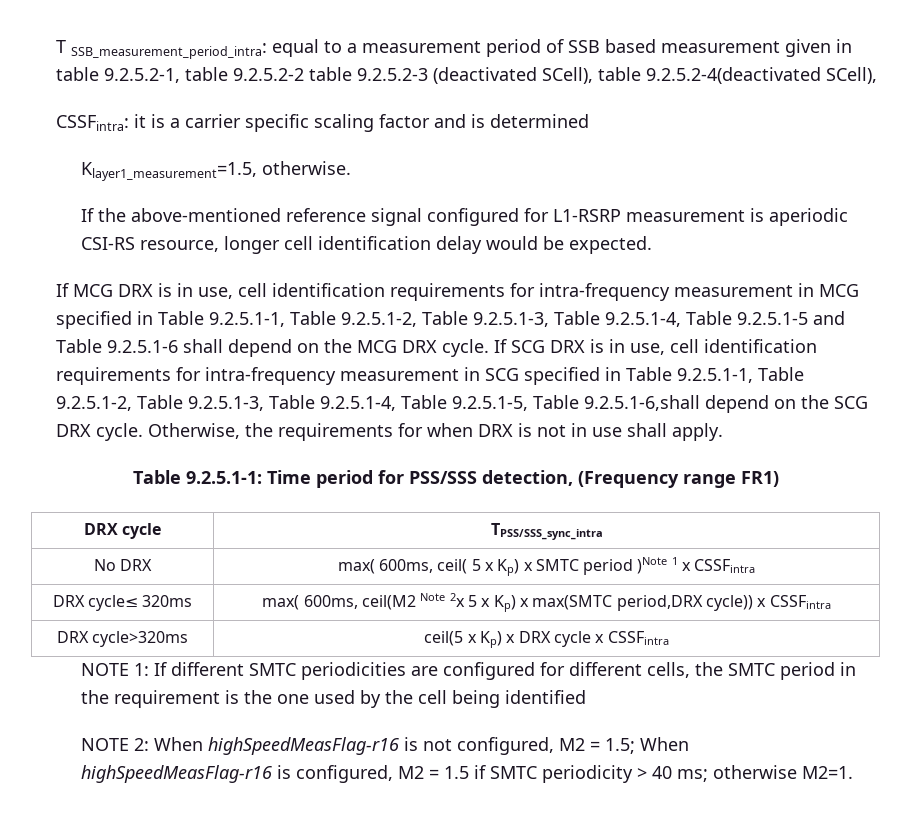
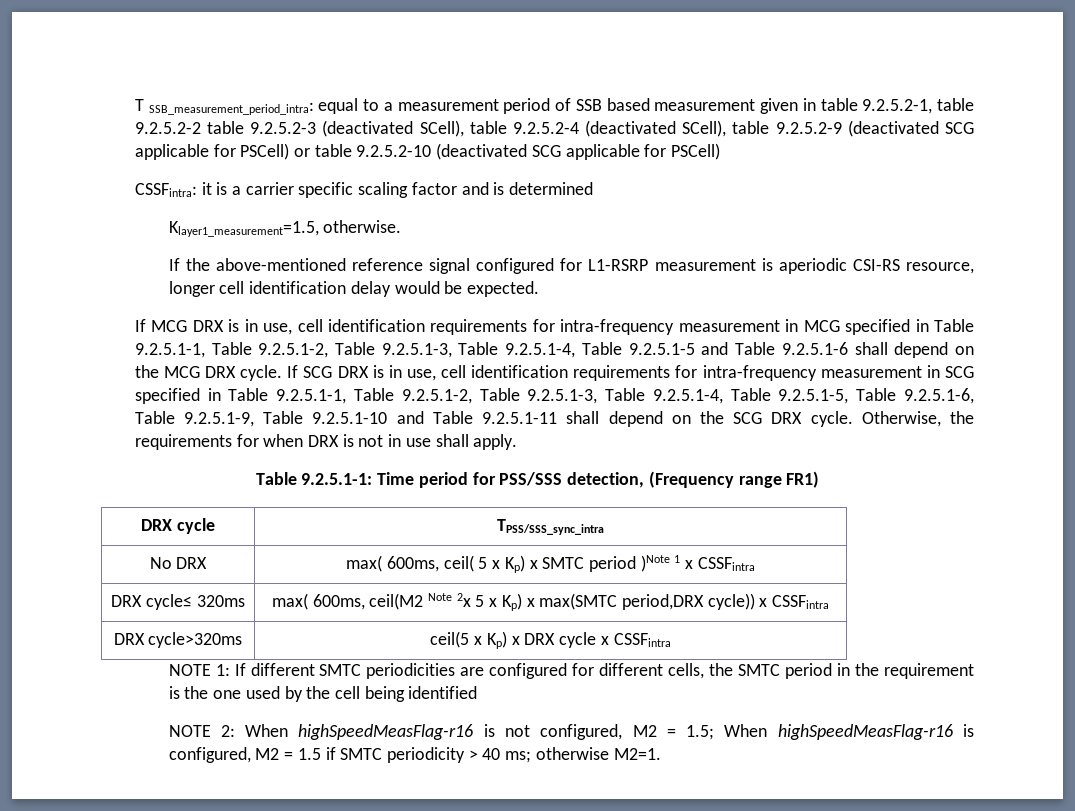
[645,67,877,84] 9.2.5.2-4(deactivated SCell), -> [512,120,975,137] [134,143,721,160] 9.2.5.2-4 (deactivated SCell), table 9.2.5.2-9 (deactivated SCG applicable for PSCell) or table 9.2.5.2-10 (deactivated SCG applicable for PSCell)
[583,395,700,411] 9.2.5.1-6,shall -> [904,388,975,404] [134,411,600,427] 9.2.5.1-6, Table 9.2.5.1-9, Table 9.2.5.1-10 and Table 9.2.5.1-11 shall

